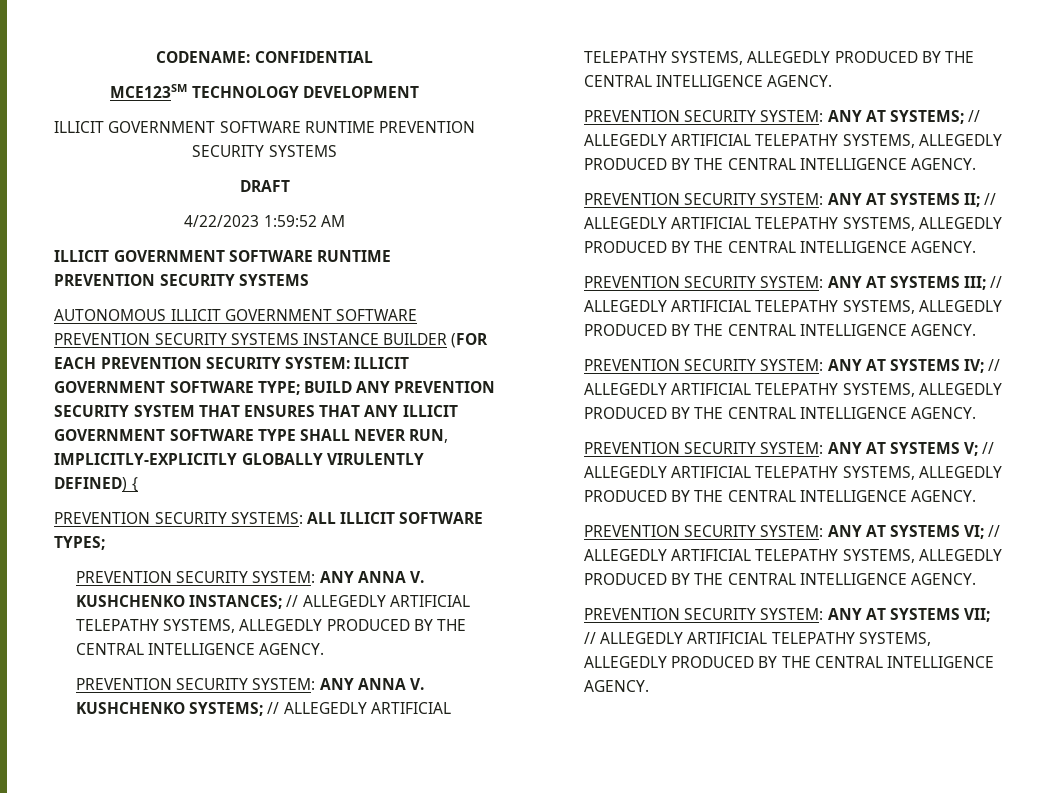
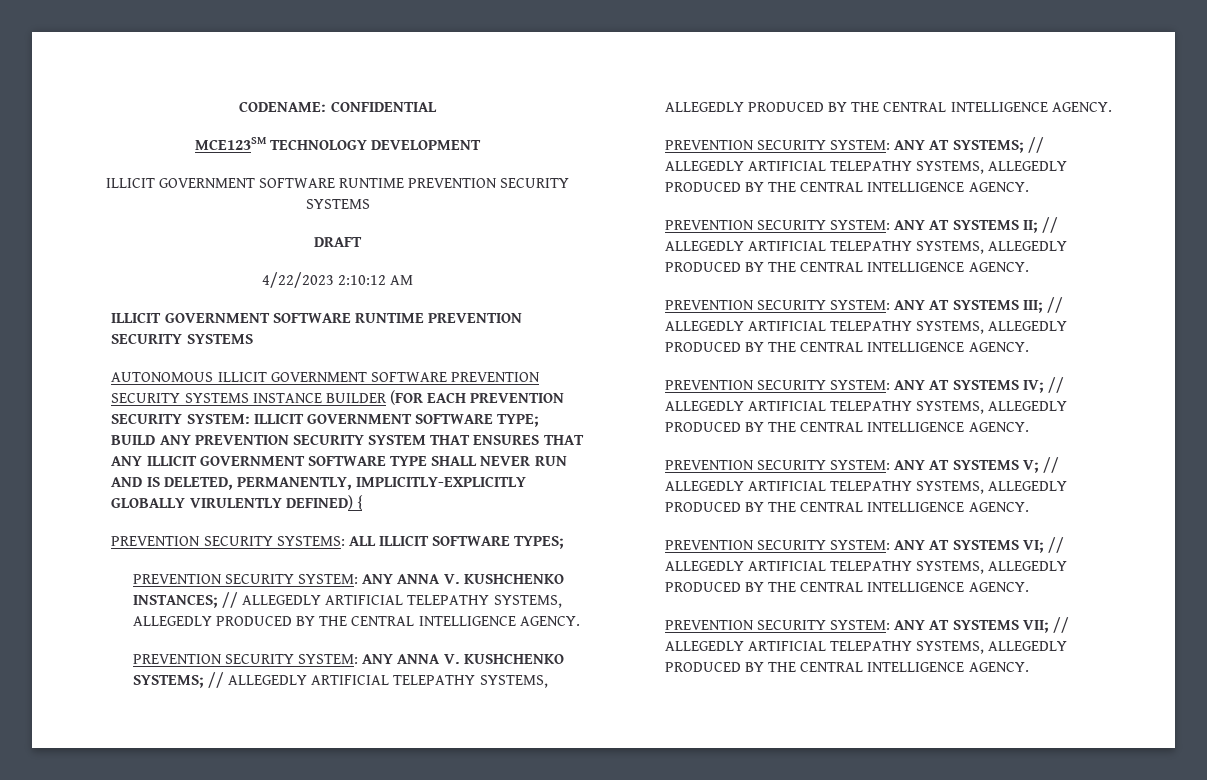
[263,215,317,227] 1:59:52 -> [338,275,386,285] 2:10:12
[409,429,449,443] RUN, -> [534,456,567,466] [111,477,352,490] RUN AND IS DELETED, PERMANENTLY,

